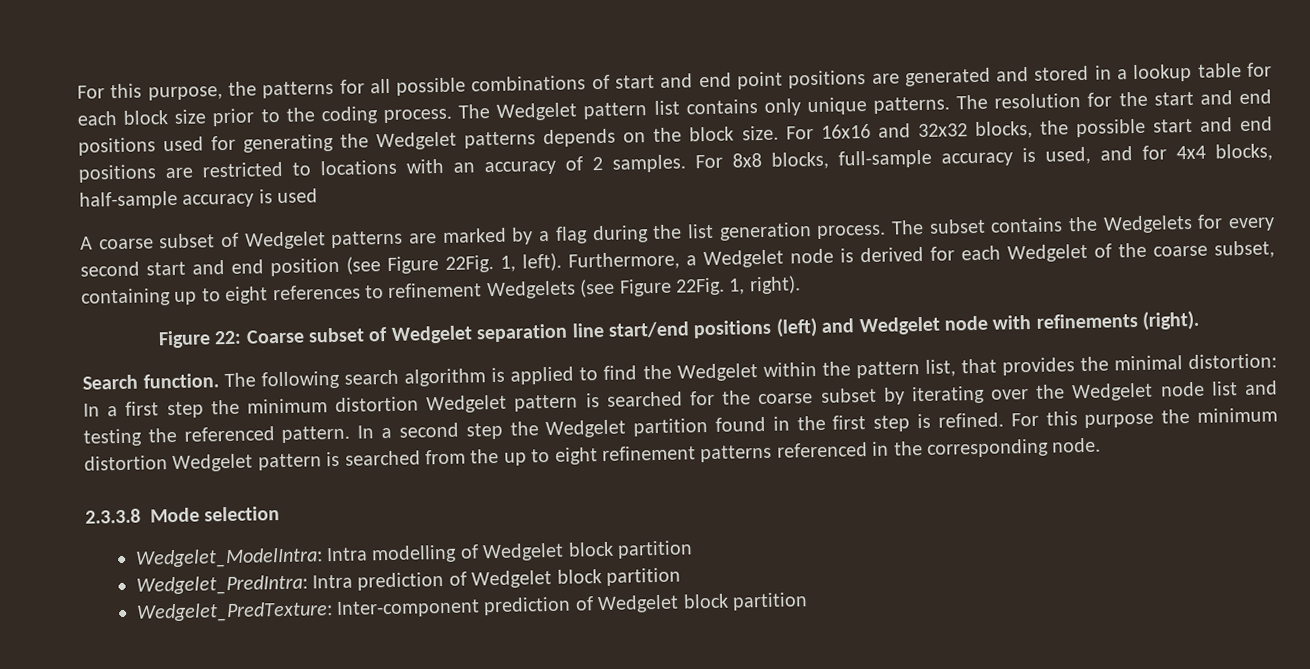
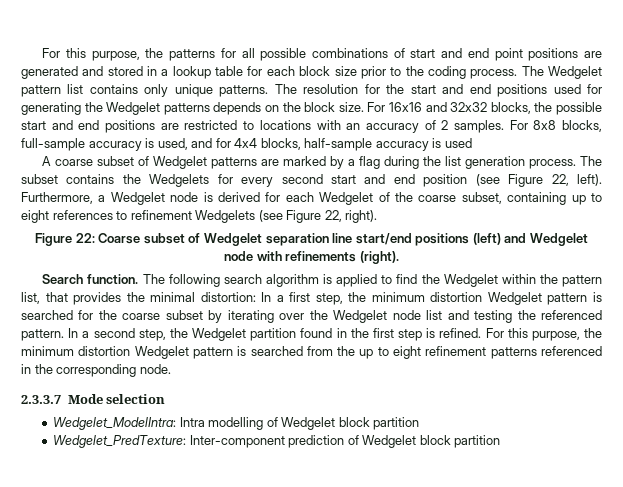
[445,255,516,273] 22Fig. 1, -> [551,174,569,186] 22,
[674,277,746,296] 22Fig. 1, -> [324,210,342,222] 22,
[166,401,204,419] step -> [315,293,343,305] step,
[465,422,503,440] step -> [138,329,166,341] step,
[1084,413,1155,428] purpose -> [531,331,580,341] purpose,
[85,508,141,524] 2.3.3.8 -> [21,395,61,404] 2.3.3.7
[135,567,681,596] // Wedgelet_PredIntra: Intra prediction of Wedgelet block partition -> (420, 423) none

